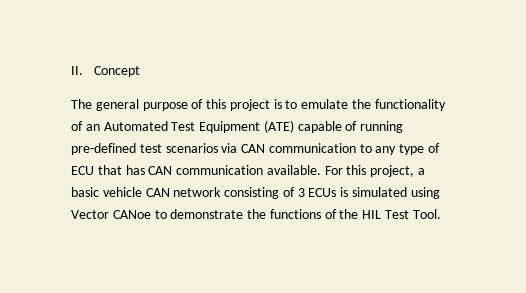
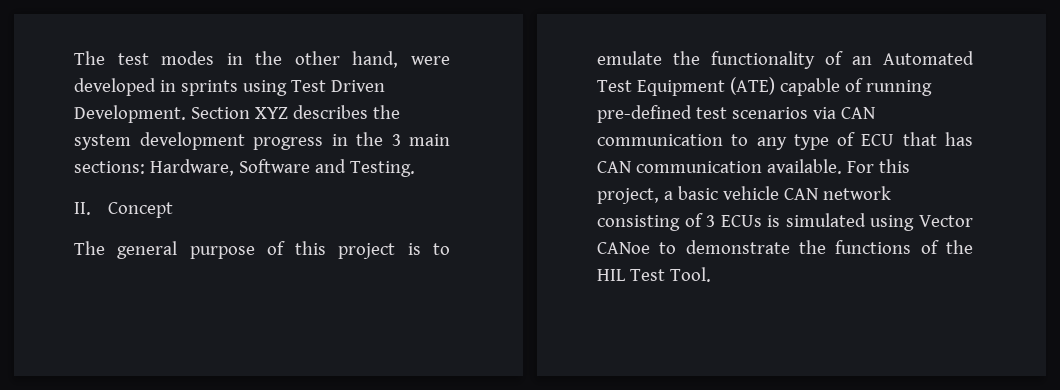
(71, 70) none -> [74,51,450,68] [74,78,385,96] [74,105,400,123] [74,132,450,150] [74,159,415,177] The test modes in the other hand, were developed in sprints using Test Driven Development. Section XYZ describes the system development progress in the 3 main sections: Hardware, Software and Testing. //

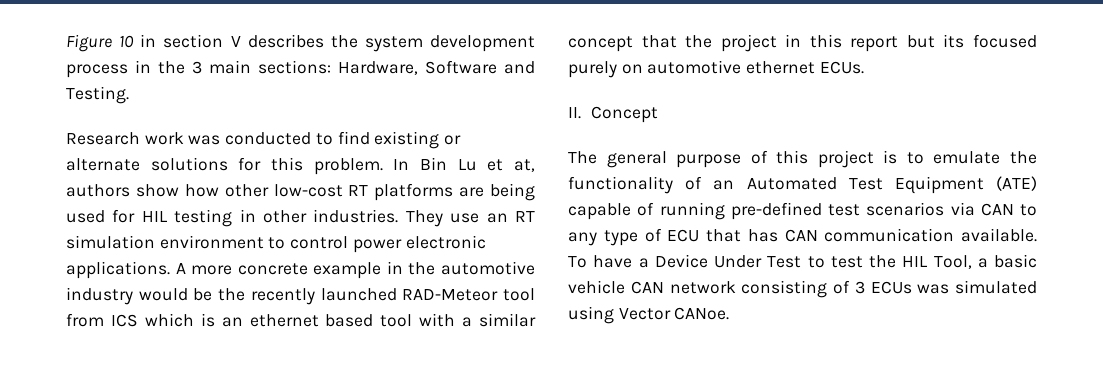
[74,51,450,68] [74,78,385,96] [74,105,288,123] The test modes in the other hand, were developed in sprints using Test Driven Development. Section XYZ -> [66,34,241,52] Figure 10 in section V
[253,137,323,150] progress -> [66,64,128,78] process
(415, 169) none -> [66,131,462,149] [66,157,535,175] [66,183,535,201] [66,209,535,227] [66,235,486,253] [66,261,535,279] [66,287,535,305] [66,313,536,327] [568,34,1037,52] [568,60,864,78] // Research work was conducted to find existing or alternate solutions for this problem. In Bin Lu et at, authors show how other low-cost RT platforms are being used for HIL testing in other industries. They use an RT simulation environment to control power electronic applications. A more concrete example in the automotive industry would be the recently launched RAD-Meteor tool from ICS which is an ethernet based tool with a similar concept that the project in this report but its focused purely on automotive ethernet ECUs.
[597,134,723,146] communication -> (1014, 209) none
[846,159,910,173] [597,188,659,204] For this project, -> [568,254,972,269] To have a Device Under Test to test the HIL Tool,
[767,215,781,227] is -> [917,284,950,294] was
[597,240,973,254] [597,267,711,282] CANoe to demonstrate the functions of the HIL Test Tool. -> [674,307,730,320] CANoe.

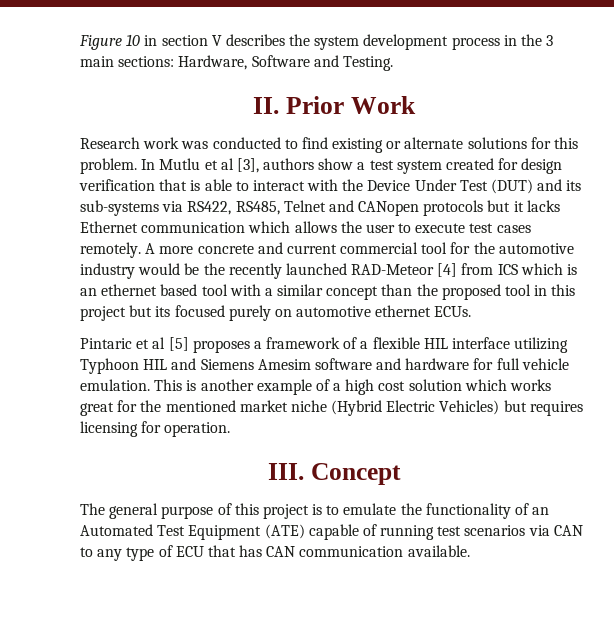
(129, 95) none -> [253,96,416,114] // II. Prior Work
[420,157,535,172] [66,183,535,201] [66,209,535,227] [66,235,486,253] [66,261,403,279] Bin Lu et at, authors show how other low-cost RT platforms are being used for HIL testing in other industries. They use an RT simulation environment to control power electronic applications. A more concrete example in -> [159,158,563,174] [79,179,582,194] [80,200,560,216] [80,221,531,233] [80,242,471,258] Mutlu et al [3], authors show a test system created for design verification that is able to interact with the Device Under Test (DUT) and its sub-systems via RS422, RS485, Telnet and CANopen protocols but it lacks Ethernet communication which allows the user to execute test cases remotely. A more concrete and current commercial tool for
[503,288,535,301] tool -> [437,263,458,277] [4]
[641,34,777,52] that the project -> [381,284,532,300] than the proposed tool
[850,36,899,52] report -> [80,306,126,321] project
[568,107,581,119] II. -> [80,337,569,353] [80,358,569,374] [80,379,552,395] [80,400,583,416] [80,421,231,437] [268,463,305,480] Pintaric et al [5] proposes a framework of a flexible HIL interface utilizing Typhoon HIL and Siemens Amesim software and hardware for full vehicle emulation. This is another example of a high cost solution which works great for the mentioned market niche (Hybrid Electric Vehicles) but requires licensing for operation. // III.
[730,202,822,220] pre-defined -> (435, 532) none
[568,254,1037,269] [568,280,1037,298] [568,306,730,324] To have a Device Under Test to test the HIL Tool, a basic vehicle CAN network consisting of 3 ECUs was simulated using Vector CANoe. -> (470, 551) none

